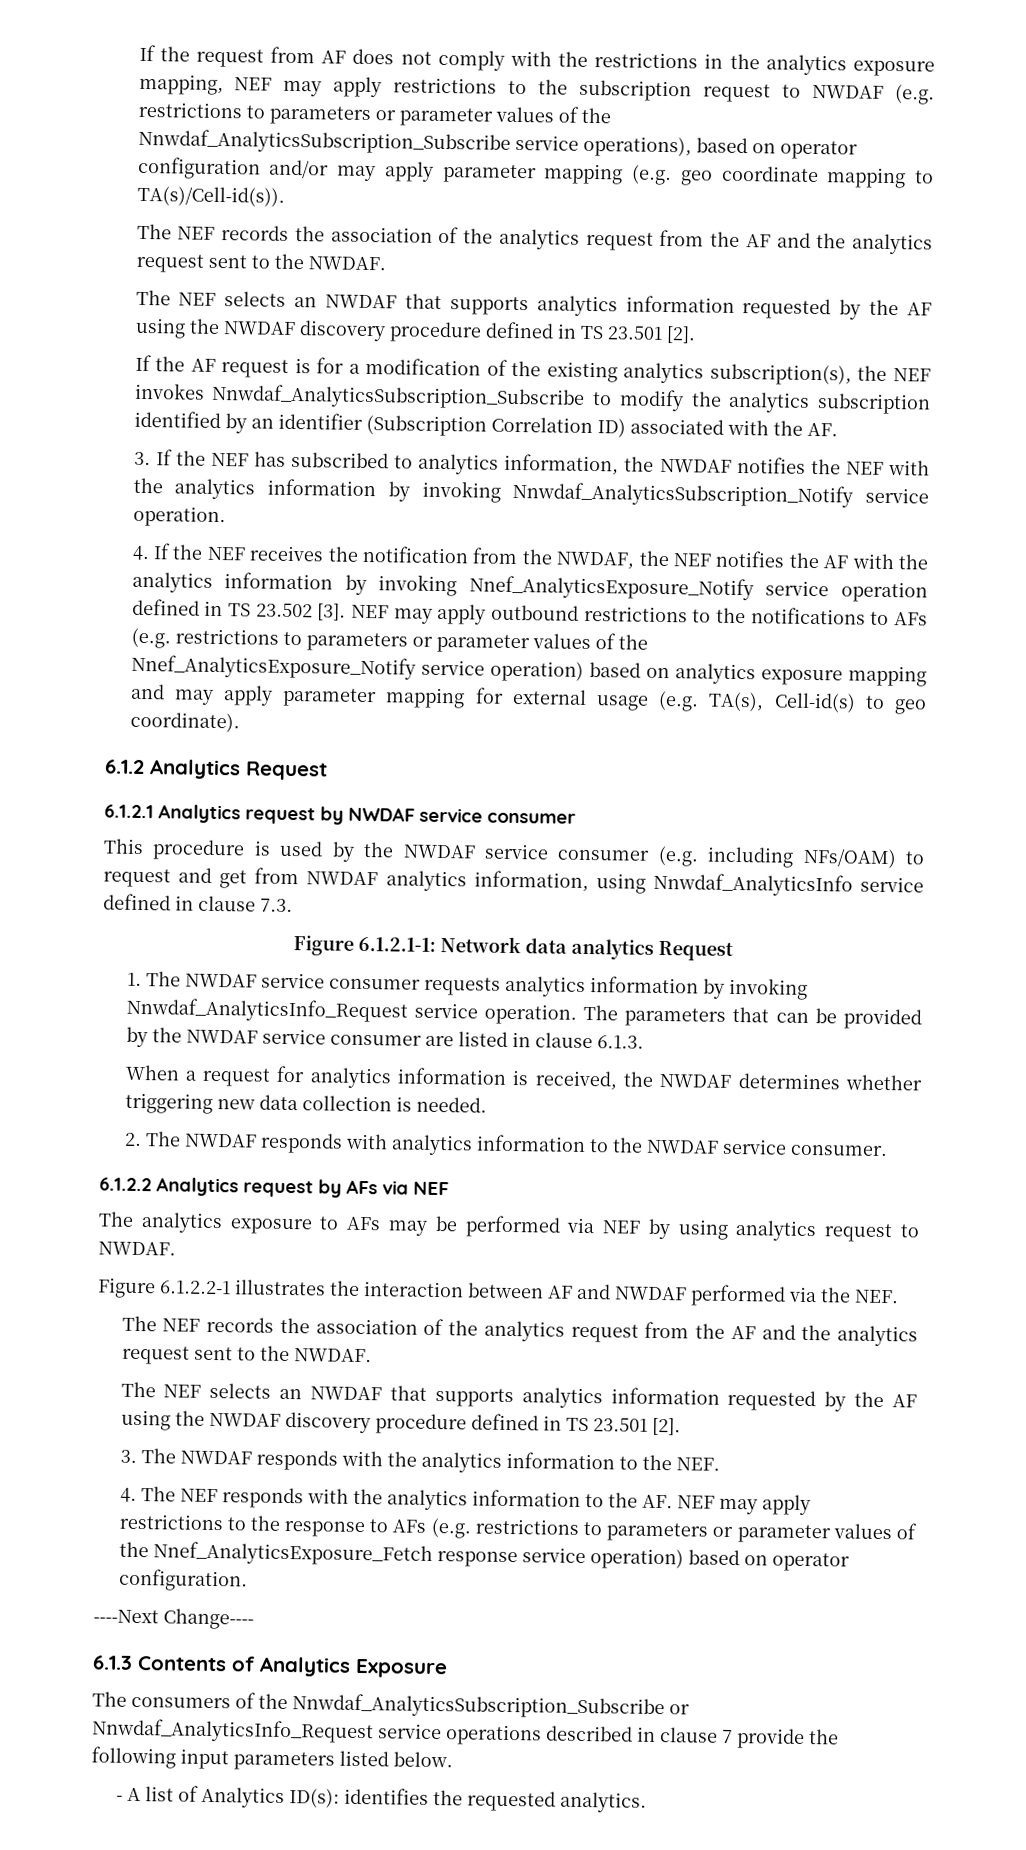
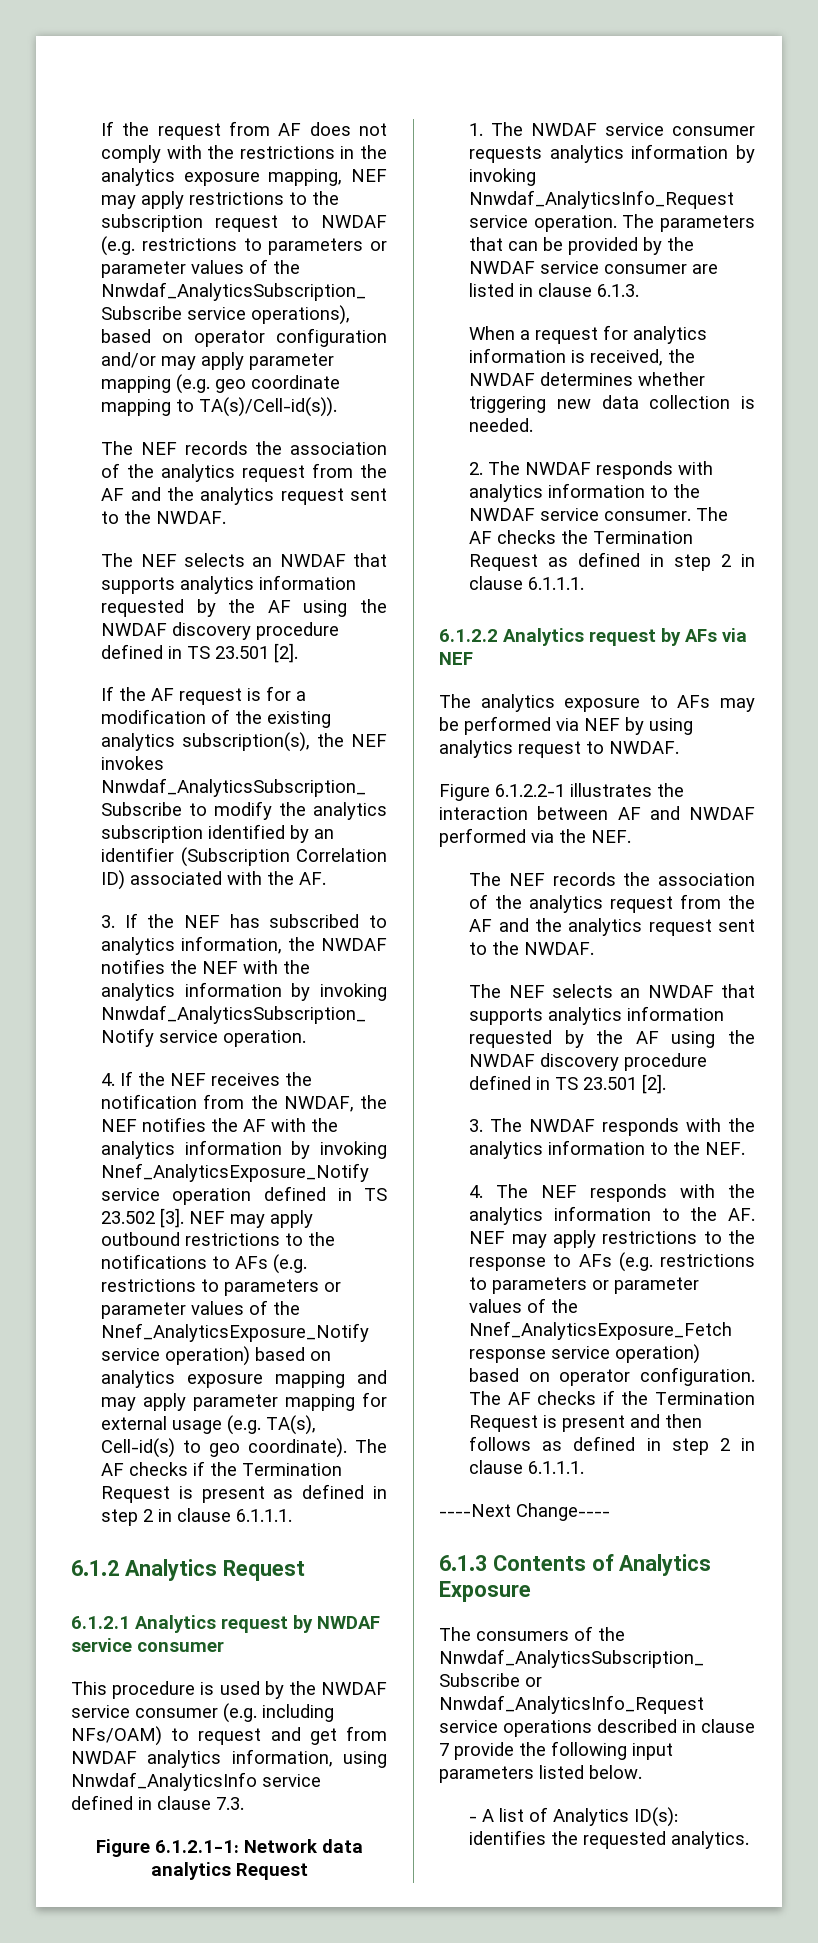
(240, 722) none -> [355,1439,387,1453] [101,1461,343,1476] [101,1484,387,1503] [101,1508,293,1526] The AF checks if the Termination Request is present as defined in step 2 in clause 6.1.1.1.
(888, 1150) none -> [696,507,729,521] [469,530,694,544] [469,552,755,571] [469,576,585,590] The AF checks the Termination Request as defined in step 2 in clause 6.1.1.1.
(248, 1580) none -> [469,1390,755,1405] [469,1414,703,1432] [469,1436,755,1455] [469,1460,585,1474] The AF checks if the Termination Request is present and then follows as defined in step 2 in clause 6.1.1.1.

